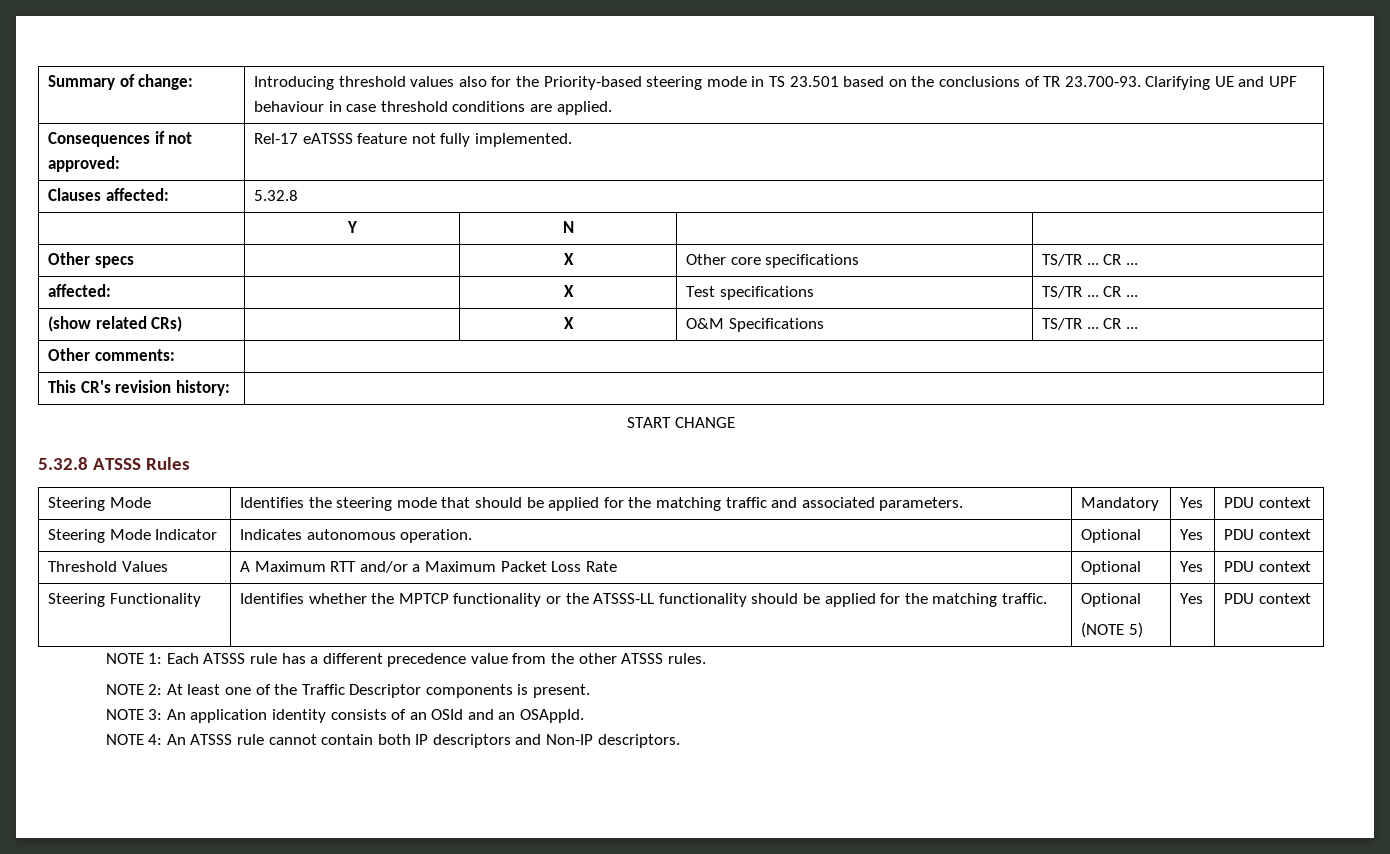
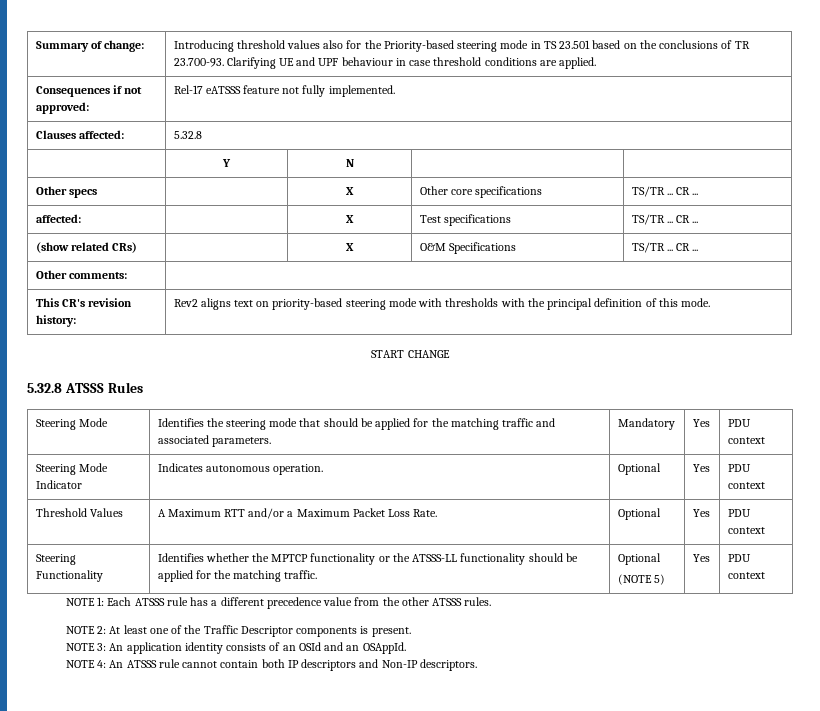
(230, 388) none -> [173,298,711,310] Rev2 aligns text on priority-based steering mode with thresholds with the principal definition of this mode.
[585,561,617,572] Rate -> [413,509,438,517] Rate.

